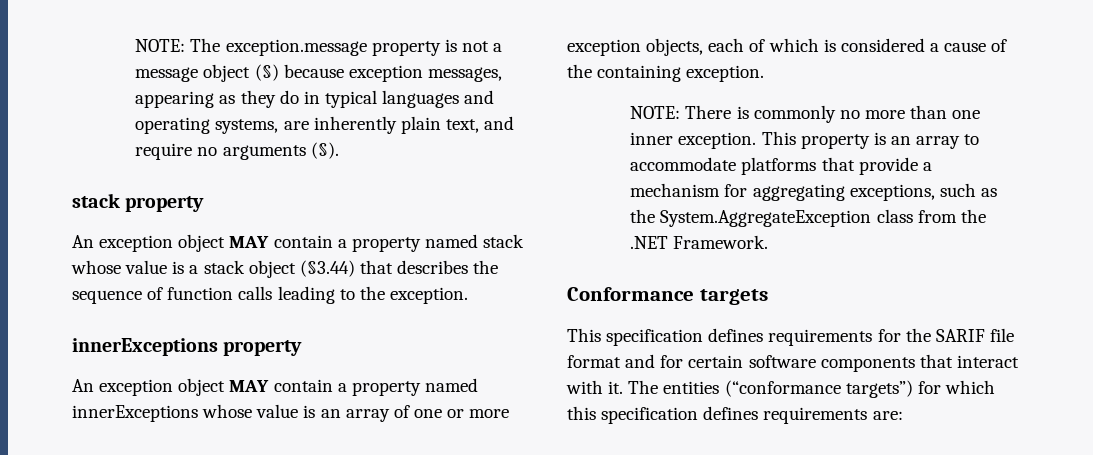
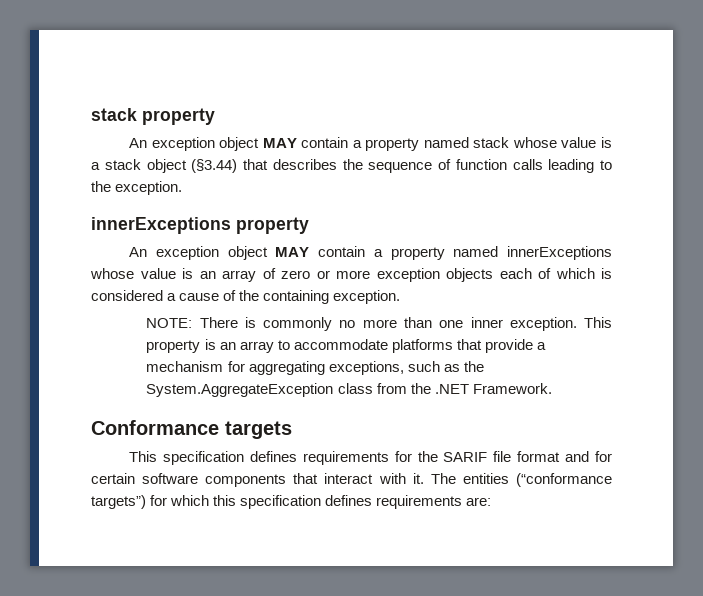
[135,38,503,56] [135,64,502,82] [135,90,495,108] [135,116,515,134] [135,142,339,160] NOTE: The exception.message property is not a message object (§) because exception messages, appearing as they do in typical languages and operating systems, are inherently plain text, and require no arguments (§). // -> (91, 114) none
[413,409,442,418] one -> [281,270,310,279] zero
[646,38,704,56] objects, -> [446,268,493,282] objects

